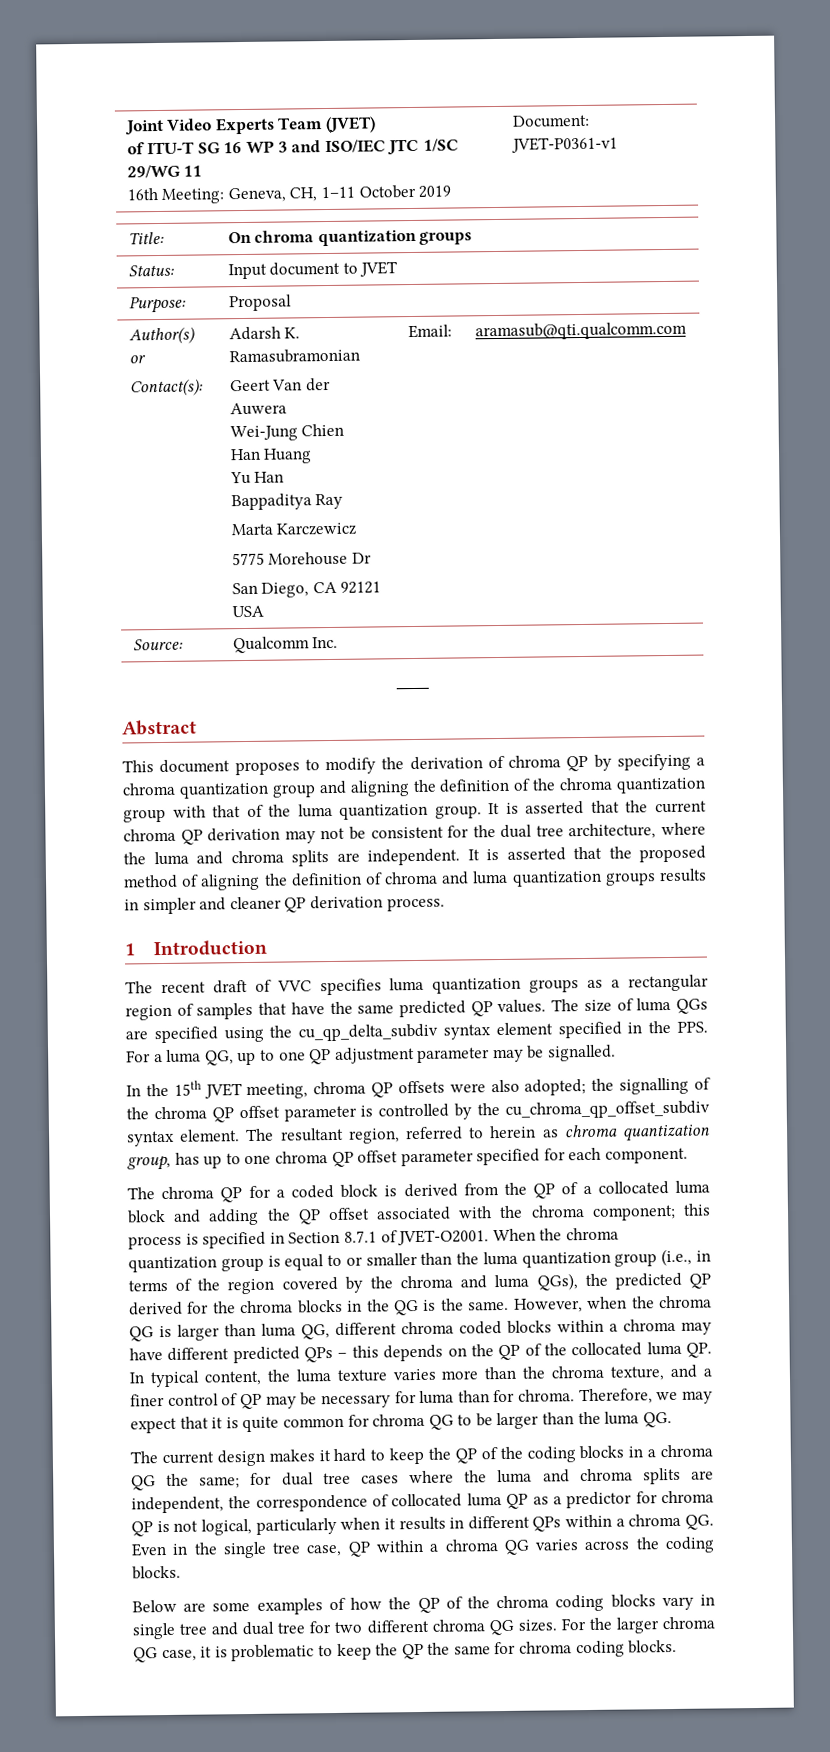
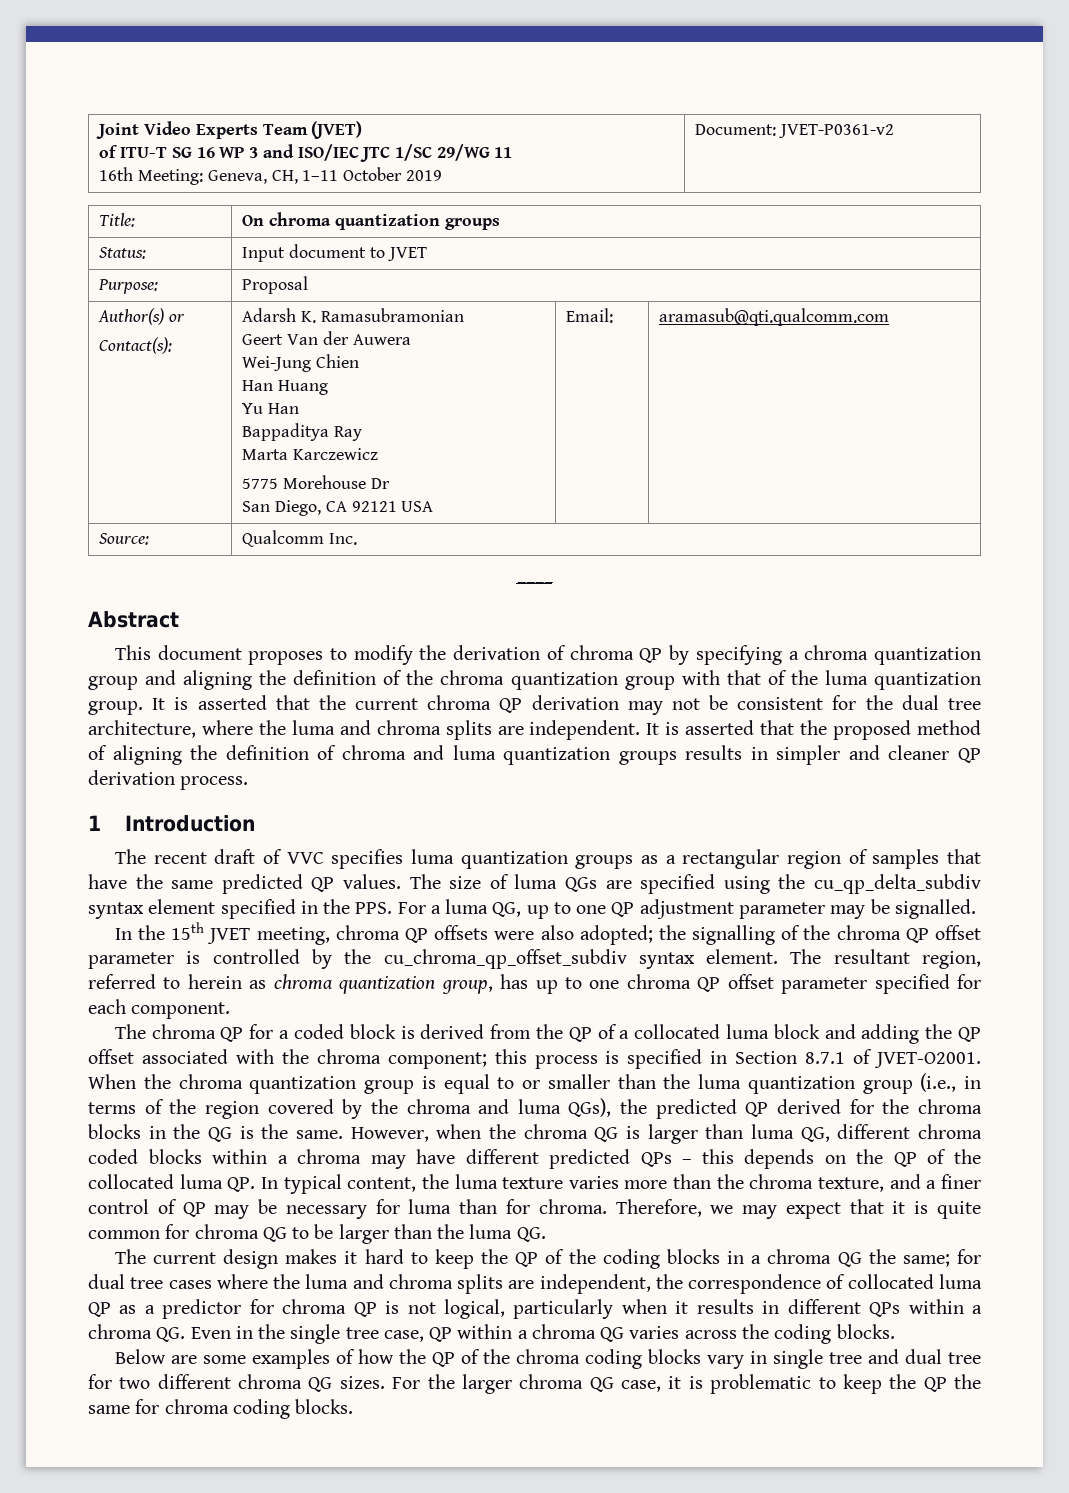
[510,136,618,153] JVET-P0361-v1 -> [779,124,895,138] JVET-P0361-v2

